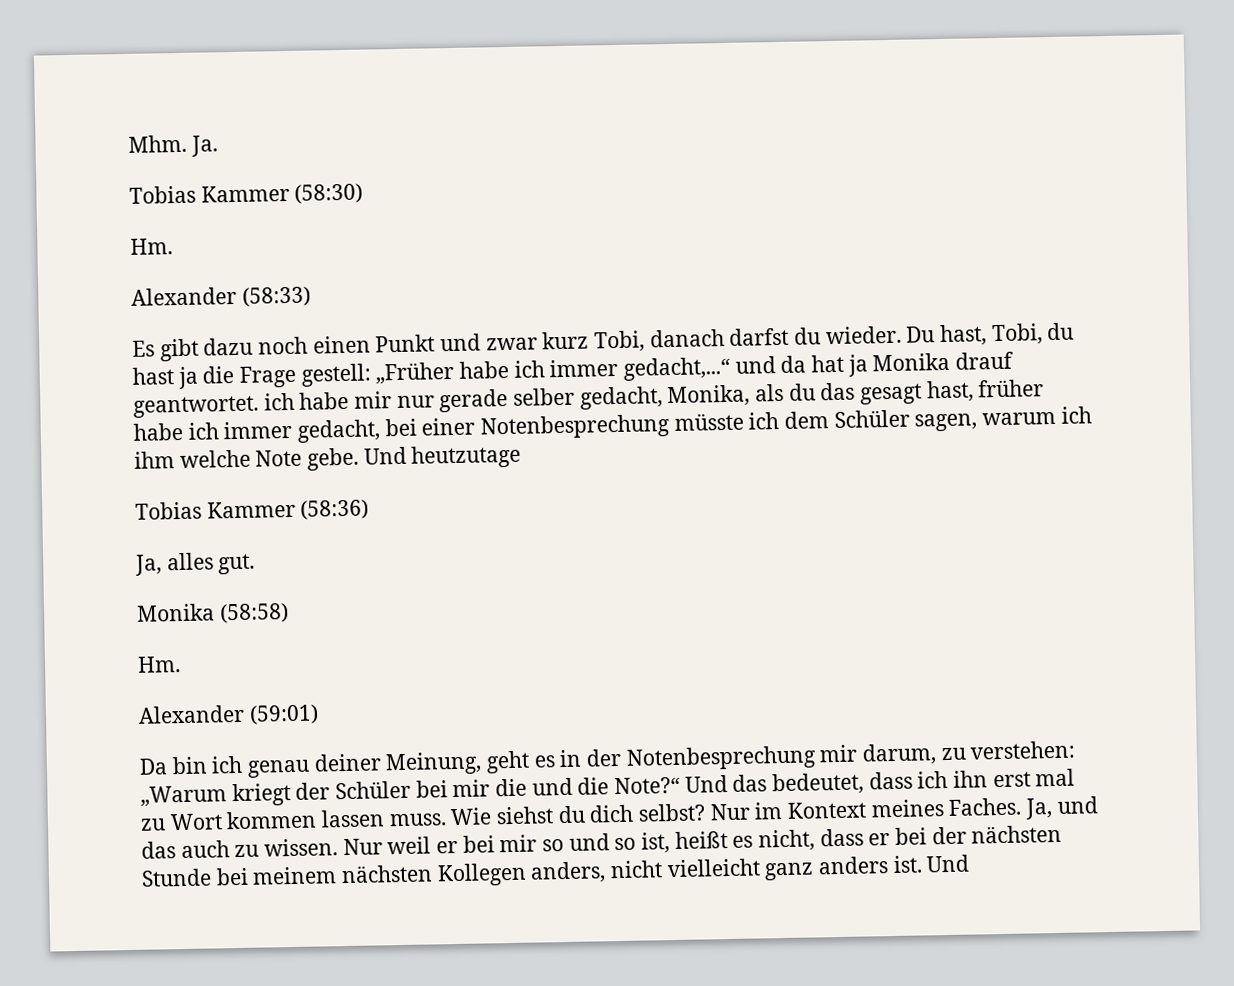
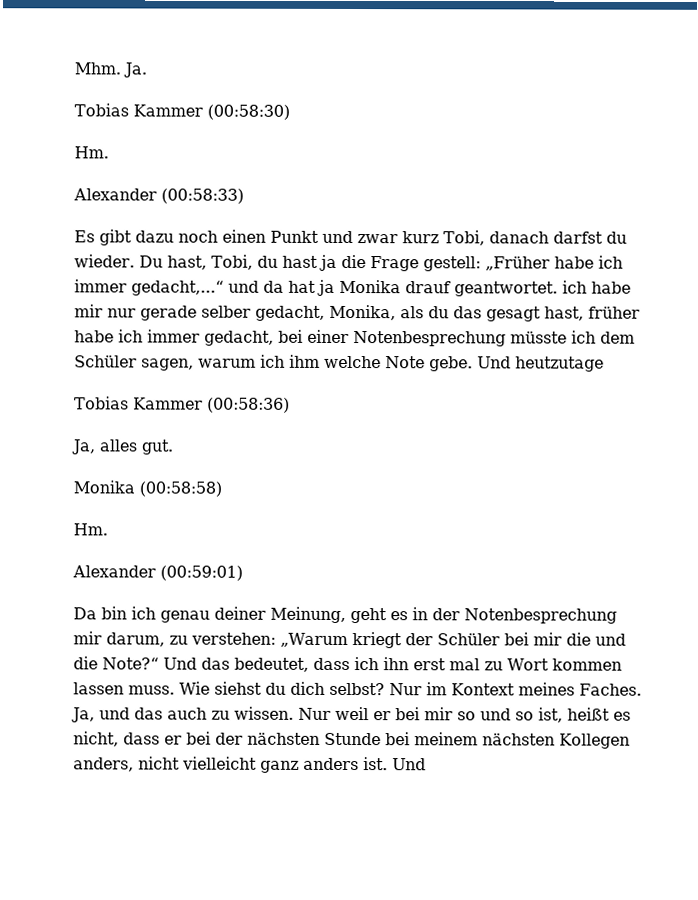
[294,183,364,204] [130,238,173,255] [131,286,311,307] (58:30) // Hm. // Alexander (58:33) -> [206,104,290,120] [74,146,109,159] [73,188,244,204] (00:58:30) // Hm. // Alexander (00:58:33)
[300,499,370,520] (58:36) -> [206,397,290,413] (00:58:36)
[218,603,289,624] [137,656,181,673] [138,704,319,725] (58:58) // Hm. // Alexander (59:01) -> [139,481,222,497] [73,523,108,536] [72,565,243,581] (00:58:58) // Hm. // Alexander (00:59:01)

